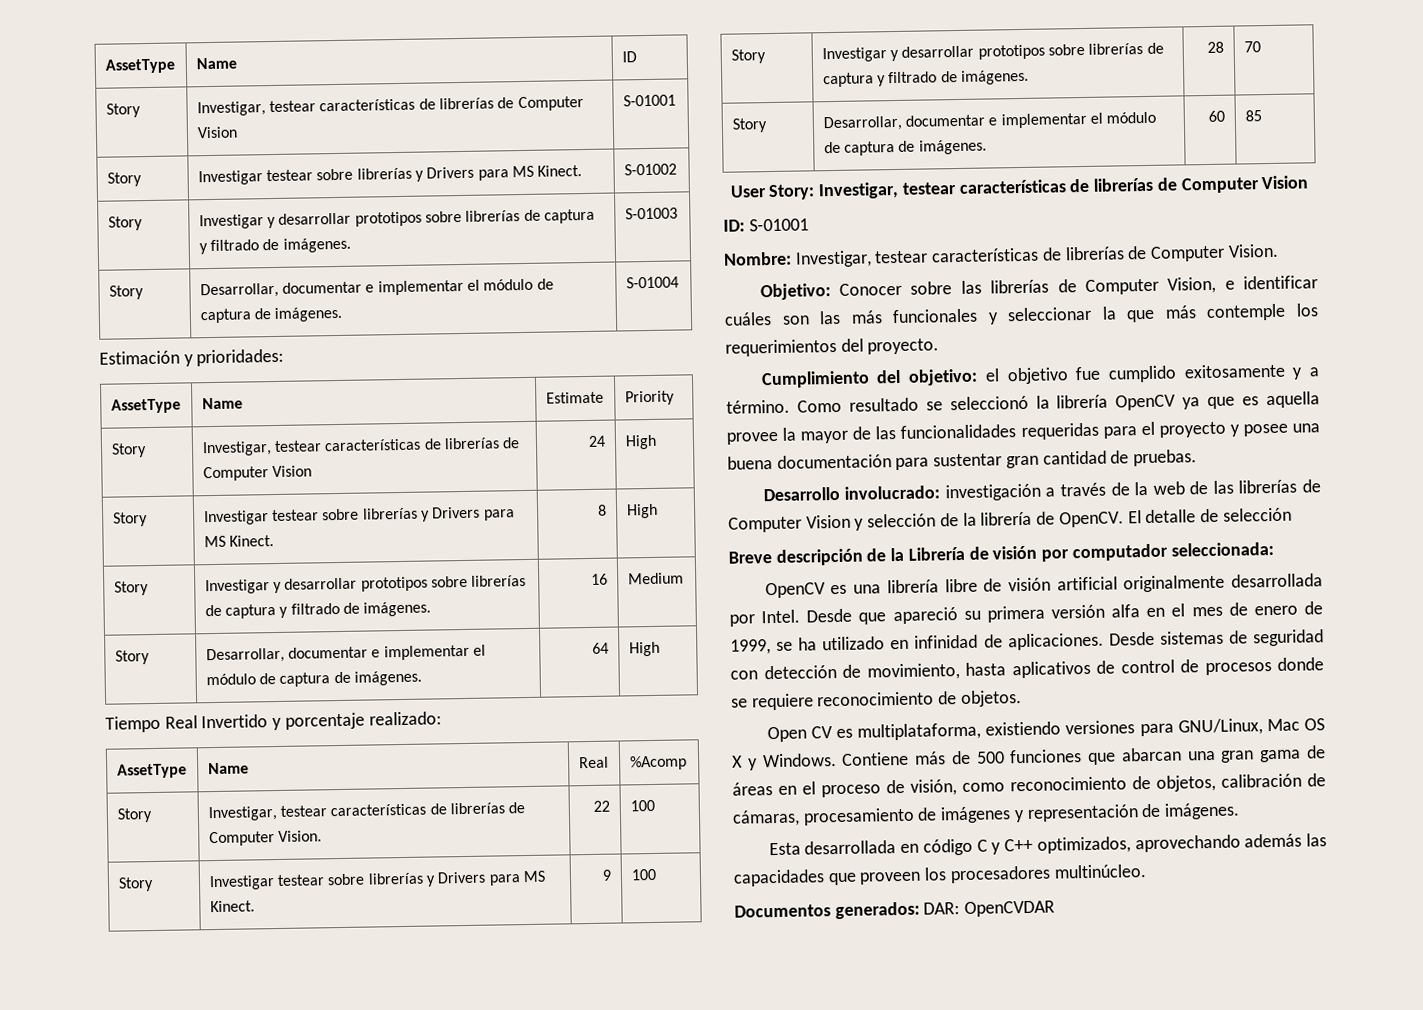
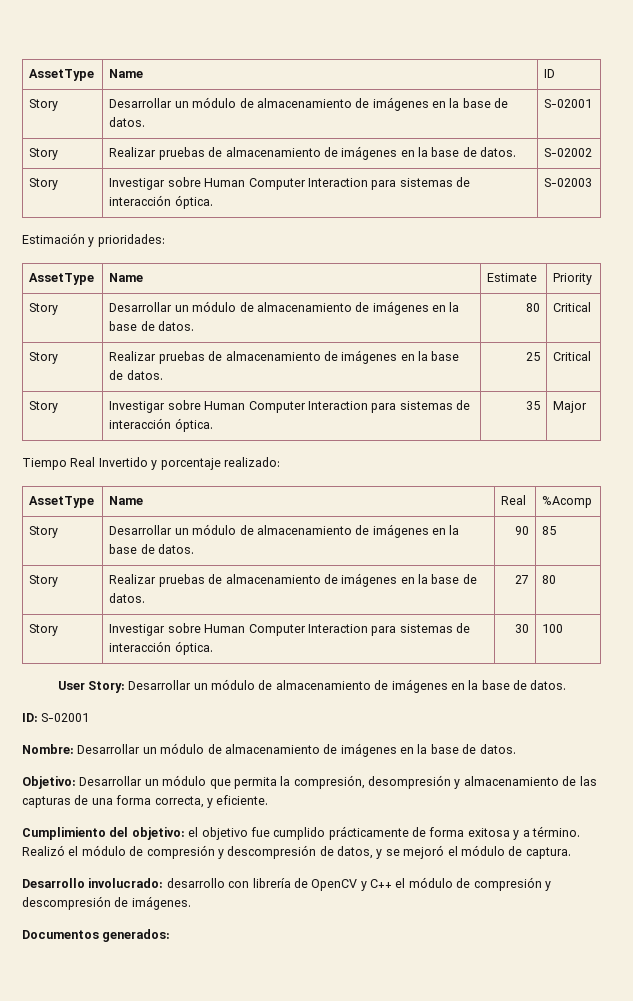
[196,96,584,117] [196,126,238,139] [622,94,676,107] [106,172,142,187] [197,165,583,186] [623,163,677,176] [107,216,143,231] [198,208,595,230] [198,237,351,255] [624,207,678,220] [108,285,144,300] [199,278,554,299] [199,306,343,324] [625,276,679,289] Investigar, testear características de librerías de Computer Vision | S-01001 // Story | Investigar testear sobre librerías y Drivers para MS Kinect. | S-01002 // Story | Investigar y desarrollar prototipos sobre librerías de captura y filtrado de imágenes. | S-01003 // Story | Desarrollar, documentar e implementar el módulo de captura de imágenes. | S-01004 -> [109,97,509,111] [109,117,146,127] [544,99,593,108] [29,148,59,160] [109,146,517,160] [544,148,593,157] [29,178,59,190] [109,177,471,190] [109,195,213,209] [544,178,593,187] Desarrollar un módulo de almacenamiento de imágenes en la base de datos. | S-02001 // Story | Realizar pruebas de almacenamiento de imágenes en la base de datos. | S-02002 // Story | Investigar sobre Human Computer Interaction para sistemas de interacción óptica. | S-02003
[201,437,521,457] [202,465,312,482] [588,435,607,447] [624,434,657,450] [112,512,148,527] [203,506,515,526] [203,535,274,548] [597,504,608,516] [625,503,658,519] [113,581,149,596] [204,574,527,595] [204,601,432,619] [591,573,609,585] [627,572,684,585] [114,650,150,665] [205,644,486,664] [205,670,422,687] [592,642,610,654] [628,641,660,657] Investigar, testear características de librerías de Computer Vision | 24 | High // Story | Investigar testear sobre librerías y Drivers para MS Kinect. | 8 | High // Story | Investigar y desarrollar prototipos sobre librerías de captura y filtrado de imágenes. | 16 | Medium // Story | Desarrollar, documentar e implementar el módulo de captura de imágenes. | 64 | High -> [109,301,460,315] [109,321,195,331] [525,303,540,312] [553,302,592,312] [29,352,59,364] [109,350,460,364] [109,370,163,380] [525,352,540,361] [553,351,592,361] [29,401,59,413] [109,400,471,413] [109,418,213,432] [525,401,540,410] [553,401,588,413] Desarrollar un módulo de almacenamiento de imágenes en la base de datos. | 80 | Critical // Story | Realizar pruebas de almacenamiento de imágenes en la base de datos. | 25 | Critical // Story | Investigar sobre Human Computer Interaction para sistemas de interacción óptica. | 35 | Major
[207,802,526,822] [208,830,322,847] [593,800,611,812] [629,799,655,812] [117,877,154,892] [208,870,546,891] [209,900,255,913] [602,869,613,881] [630,868,657,881] [730,49,766,64] [821,42,1164,63] [822,69,1029,88] [1207,41,1225,53] [1243,41,1261,53] [731,118,768,133] [822,111,1157,132] [823,139,987,156] [1208,110,1226,122] [1244,110,1262,122] [729,175,1309,201] Investigar, testear características de librerías de Computer Vision. | 22 | 100 // Story | Investigar testear sobre librerías y Drivers para MS Kinect. | 9 | 100 // Story | Investigar y desarrollar prototipos sobre librerías de captura y filtrado de imágenes. | 28 | 70 // Story | Desarrollar, documentar e implementar el módulo de captura de imágenes. | 60 | 85 // User Story: Investigar, testear características de librerías de Computer Vision -> [109,524,460,538] [109,544,195,554] [514,526,529,535] [542,526,557,535] [29,575,59,587] [109,573,477,587] [109,593,146,603] [514,575,529,584] [542,575,557,584] [29,624,59,636] [109,623,471,636] [109,641,213,655] [514,624,529,633] [542,624,564,633] [57,679,567,693] Desarrollar un módulo de almacenamiento de imágenes en la base de datos. | 90 | 85 // Story | Realizar pruebas de almacenamiento de imágenes en la base de datos. | 27 | 80 // Story | Investigar sobre Human Computer Interaction para sistemas de interacción óptica. | 30 | 100 // User Story: Desarrollar un módulo de almacenamiento de imágenes en la base de datos.
[748,218,809,232] S-01001 -> [41,713,90,722] S-02001
[794,243,1279,268] [759,275,1318,301] [724,303,1319,326] [725,338,940,357] Investigar, testear características de librerías de Computer Vision. // Objetivo: Conocer sobre las librerías de Computer Vision, e identificar cuáles son las más funcionales y seleccionar la que más contemple los requerimientos del proyecto. -> [77,743,516,757] [22,775,597,789] [22,795,269,808] Desarrollar un módulo de almacenamiento de imágenes en la base de datos. // Objetivo: Desarrollar un módulo que permita la compresión, desompresión y almacenamiento de las capturas de una forma correcta, y eficiente.
[1183,363,1320,380] [726,391,1320,414] [726,421,1320,445] [727,449,1198,471] [762,479,1321,502] [728,507,1292,533] [728,541,1274,566] [764,573,1323,599] [729,601,1323,627] [730,629,1324,655] [730,657,1324,681] [731,690,1022,711] [766,718,1325,743] [732,745,1326,771] [732,773,1326,798] [732,802,1241,827] [768,833,1327,856] [733,864,1147,887] exitosamente y a término. Como resultado se seleccionó la librería OpenCV ya que es aquella provee la mayor de las funcionalidades requeridas para el proyecto y posee una buena documentación para sustentar gran cantidad de pruebas. // Desarrollo involucrado: investigación a través de la web de las librerías de Computer Vision y selección de la librería de OpenCV. El detalle de selección // Breve descripción de la Librería de visión por computador seleccionada: // OpenCV es una librería libre de visión artificial originalmente desarrollada por Intel. Desde que apareció su primera versión alfa en el mes de enero de 1999, se ha utilizado en infinidad de aplicaciones. Desde sistemas de seguridad con detección de movimiento, hasta aplicativos de control de procesos donde se requiere reconocimiento de objetos. // Open CV es multiplataforma, existiendo versiones para GNU/Linux, Mac OS X y Windows. Contiene más de 500 funciones que abarcan una gran gama de áreas en el proceso de visión, como reconocimiento de objetos, calibración de cámaras, procesamiento de imágenes y representación de imágenes. // Esta desarrollada en código C y C++ optimizados, aprovechando además las capacidades que proveen los procesadores multinúcleo. -> [328,826,580,840] [22,845,571,859] [22,877,551,891] [22,896,191,910] prácticamente de forma exitosa y a término. Realizó el módulo de compresión y descompresión de datos, y se mejoró el módulo de captura. // Desarrollo involucrado: desarrollo con librería de OpenCV y C++ el módulo de compresión y descompresión de imágenes.
[923,900,1056,917] DAR: OpenCVDAR -> (171, 935) none

